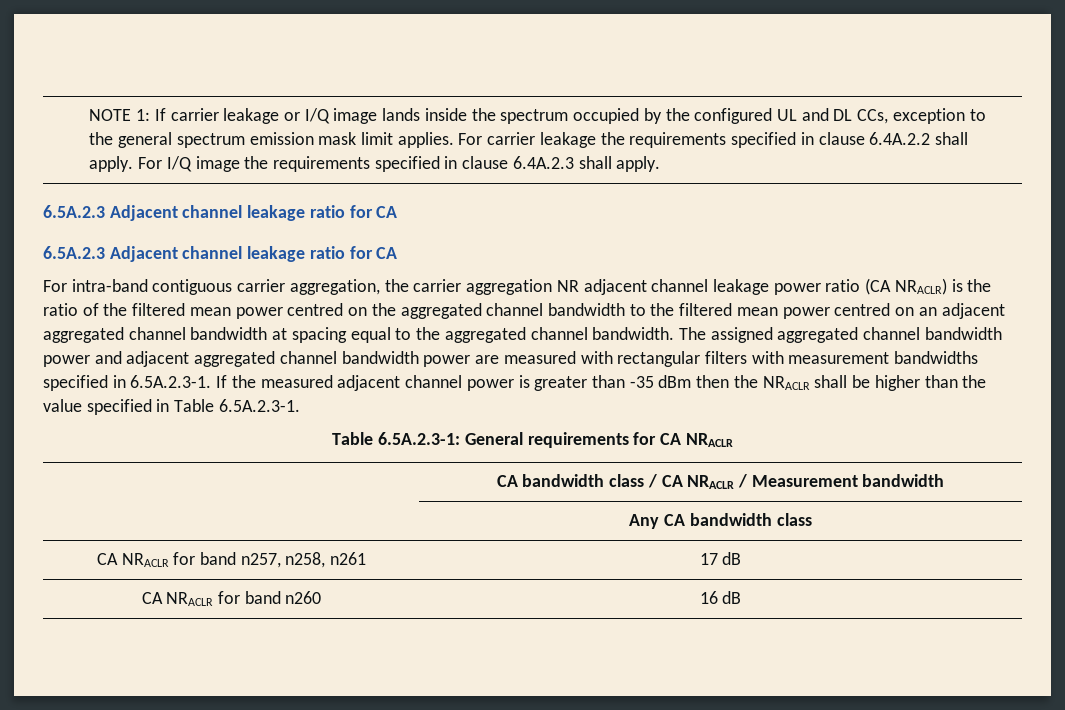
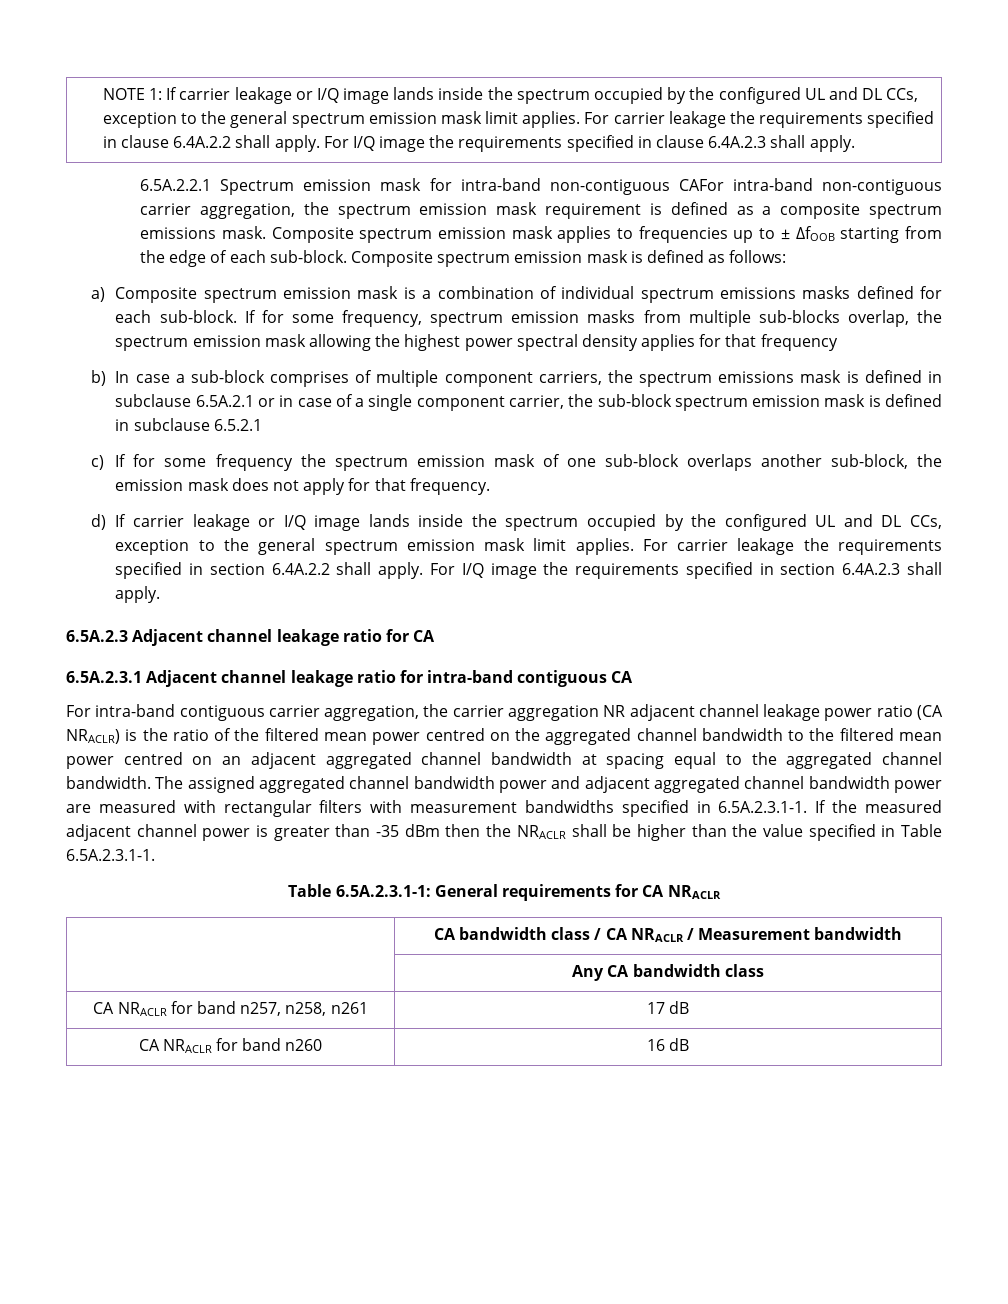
[43,205,398,221] [43,246,373,262] // 6.5A.2.3 Adjacent channel leakage ratio for CA // 6.5A.2.3 Adjacent channel leakage ratio for -> [140,178,942,195] [140,202,942,219] [140,226,943,243] [140,250,787,267] [90,286,943,303] [115,310,942,327] [115,334,838,351] [90,370,942,387] [115,394,942,411] [115,418,262,431] [90,454,942,471] [115,478,490,495] [90,514,942,531] [115,538,942,555] [115,562,942,579] [115,586,161,603] [66,629,436,646] [66,670,608,687] // 6.5A.2.2.1 Spectrum emission mask for intra-band non-contiguous CAFor intra-band non-contiguous carrier aggregation, the spectrum emission mask requirement is defined as a composite spectrum emissions mask. Composite spectrum emission mask applies to frequencies up to ± ΔfOOB starting from the edge of each sub-block. Composite spectrum emission mask is defined as follows: // a) Composite spectrum emission mask is a combination of individual spectrum emissions masks defined for each sub-block. If for some frequency, spectrum emission masks from multiple sub-blocks overlap, the spectrum emission mask allowing the highest power spectral density applies for that frequency // b) In case a sub-block comprises of multiple component carriers, the spectrum emissions mask is defined in subclause 6.5A.2.1 or in case of a single component carrier, the sub-block spectrum emission mask is defined in subclause 6.5.2.1 // c) If for some frequency the spectrum emission mask of one sub-block overlaps another sub-block, the emission mask does not apply for that frequency. // d) If carrier leakage or I/Q image lands inside the spectrum occupied by the configured UL and DL CCs, exception to the general spectrum emission mask limit applies. For carrier leakage the requirements specified in section 6.4A.2.2 shall apply. For I/Q image the requirements specified in section 6.4A.2.3 shall apply. // 6.5A.2.3 Adjacent channel leakage ratio for CA // 6.5A.2.3.1 Adjacent channel leakage ratio for intra-band contiguous
[130,375,212,388] 6.5A.2.3-1. -> [718,801,808,813] 6.5A.2.3.1-1.
[218,399,300,412] [332,432,461,445] 6.5A.2.3-1. // Table 6.5A.2.3-1: -> [66,849,155,861] [288,884,431,897] 6.5A.2.3.1-1. // Table 6.5A.2.3.1-1:

